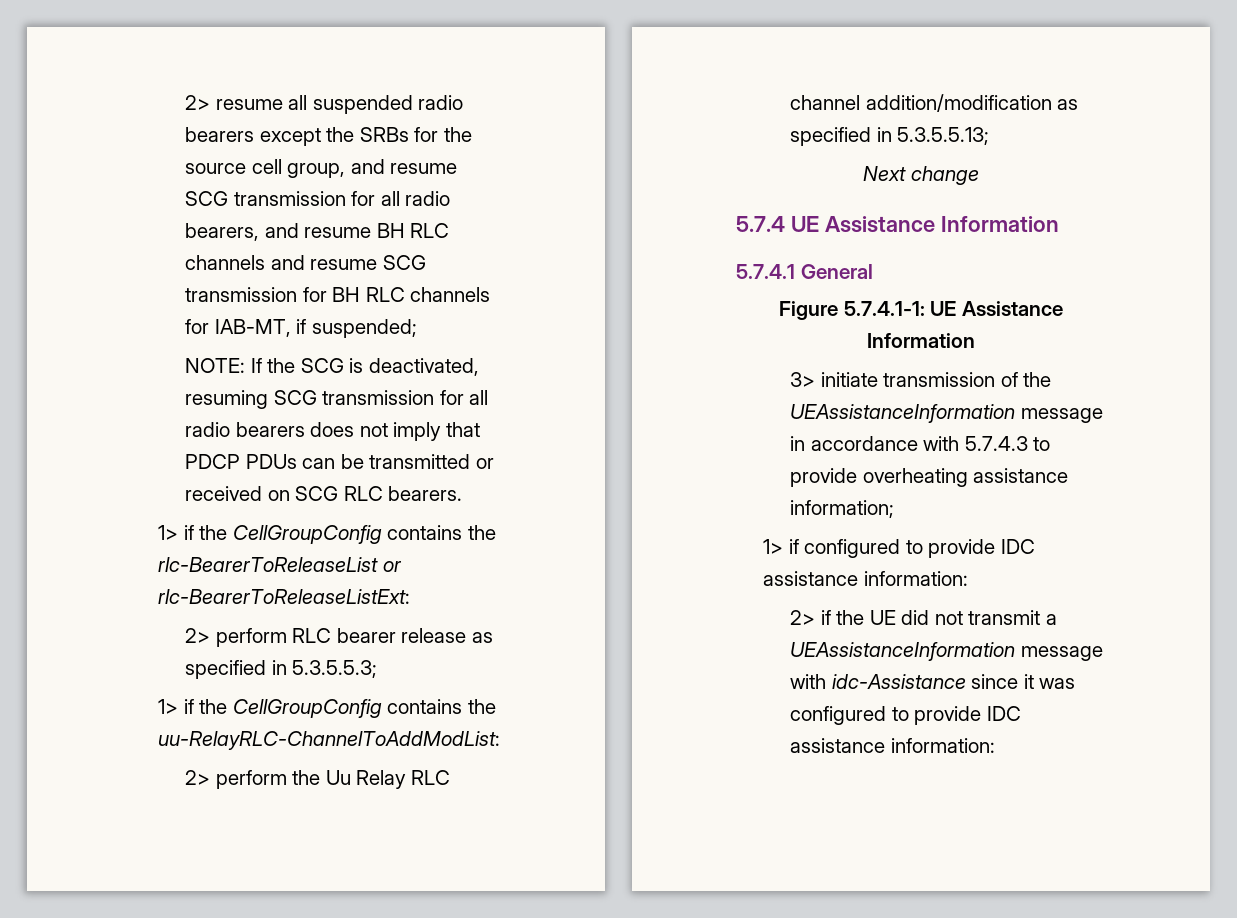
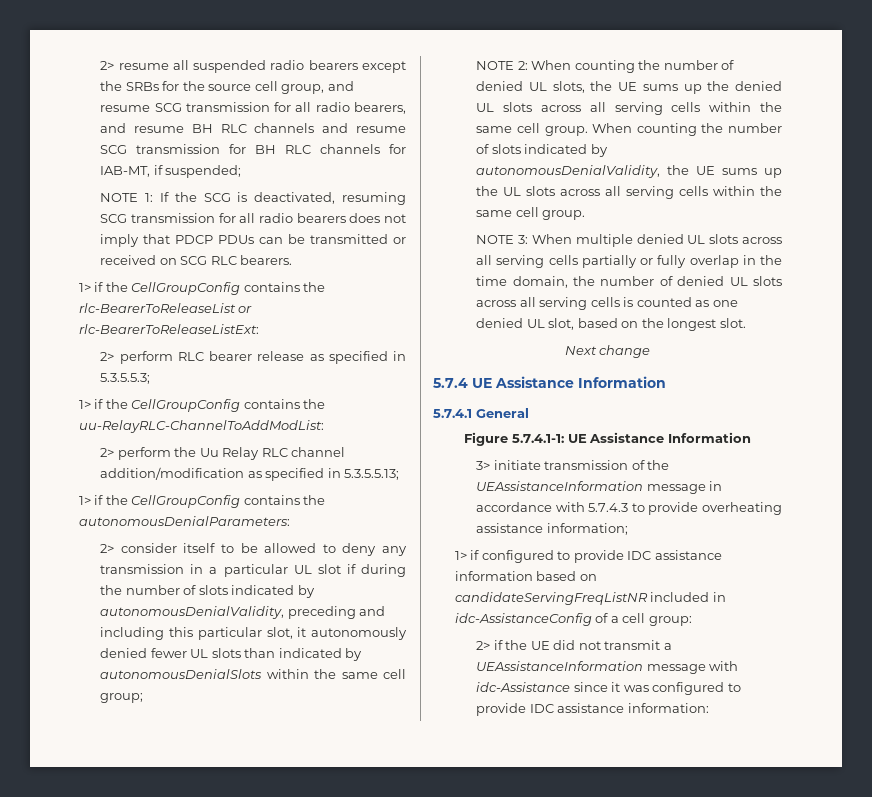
[185,358,246,373] NOTE: -> [100,193,154,202] NOTE 1:
(990, 136) none -> [78,495,326,508] [78,516,290,526] [100,543,407,556] [100,564,406,577] [100,585,315,598] [100,606,386,619] [100,627,407,640] [100,648,363,661] [100,669,406,679] [100,693,144,703] [476,60,735,73] [476,81,782,94] [476,102,782,115] [476,123,782,136] [476,144,608,157] [476,165,782,178] [476,186,782,199] [476,207,586,220] [476,234,782,247] [476,255,782,268] [476,276,782,288] [476,297,738,310] [476,318,746,331] // 1> if the CellGroupConfig contains the autonomousDenialParameters: // 2> consider itself to be allowed to deny any transmission in a particular UL slot if during the number of slots indicated by autonomousDenialValidity, preceding and including this particular slot, it autonomously denied fewer UL slots than indicated by autonomousDenialSlots within the same cell group; // NOTE 2: When counting the number of denied UL slots, the UE sums up the denied UL slots across all serving cells within the same cell group. When counting the number of slots indicated by autonomousDenialValidity, the UE sums up the UL slots across all serving cells within the same cell group. // NOTE 3: When multiple denied UL slots across all serving cells partially or fully overlap in the time domain, the number of denied UL slots across all serving cells is counted as one denied UL slot, based on the longest slot.
[863,571,968,586] information: -> [454,571,597,581] [454,592,726,605] [454,613,692,626] information based on candidateServingFreqListNR included in idc-AssistanceConfig of a cell group:

